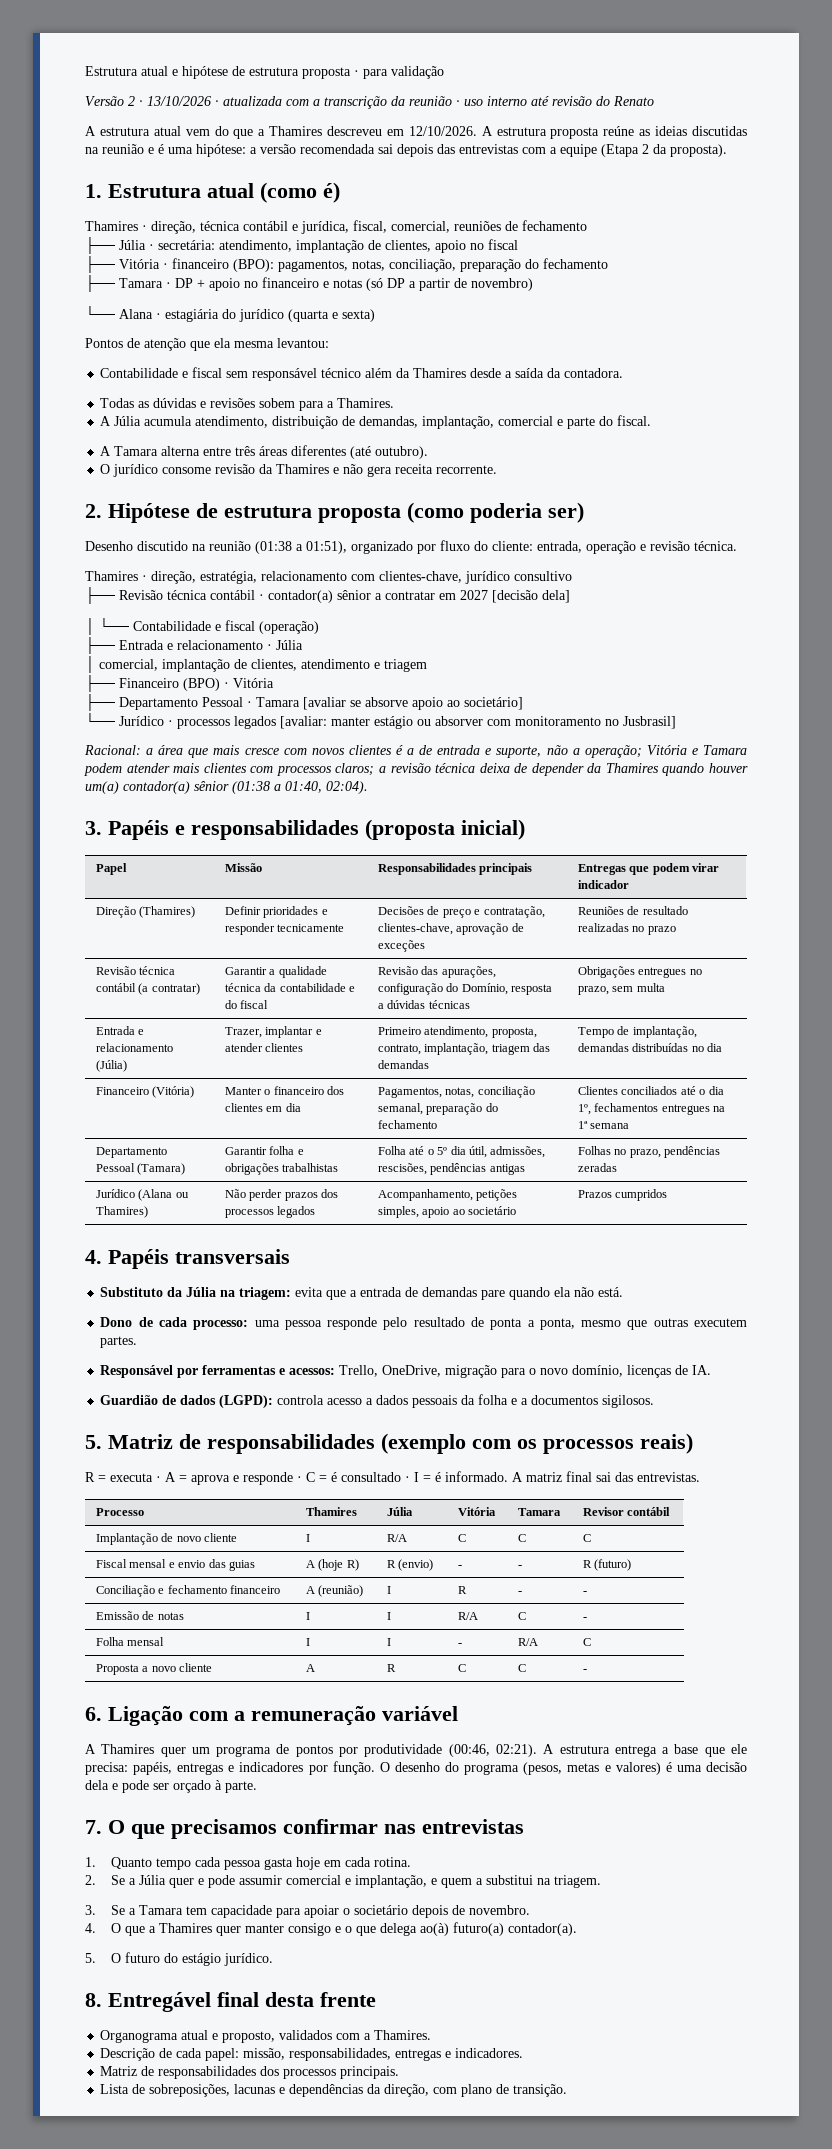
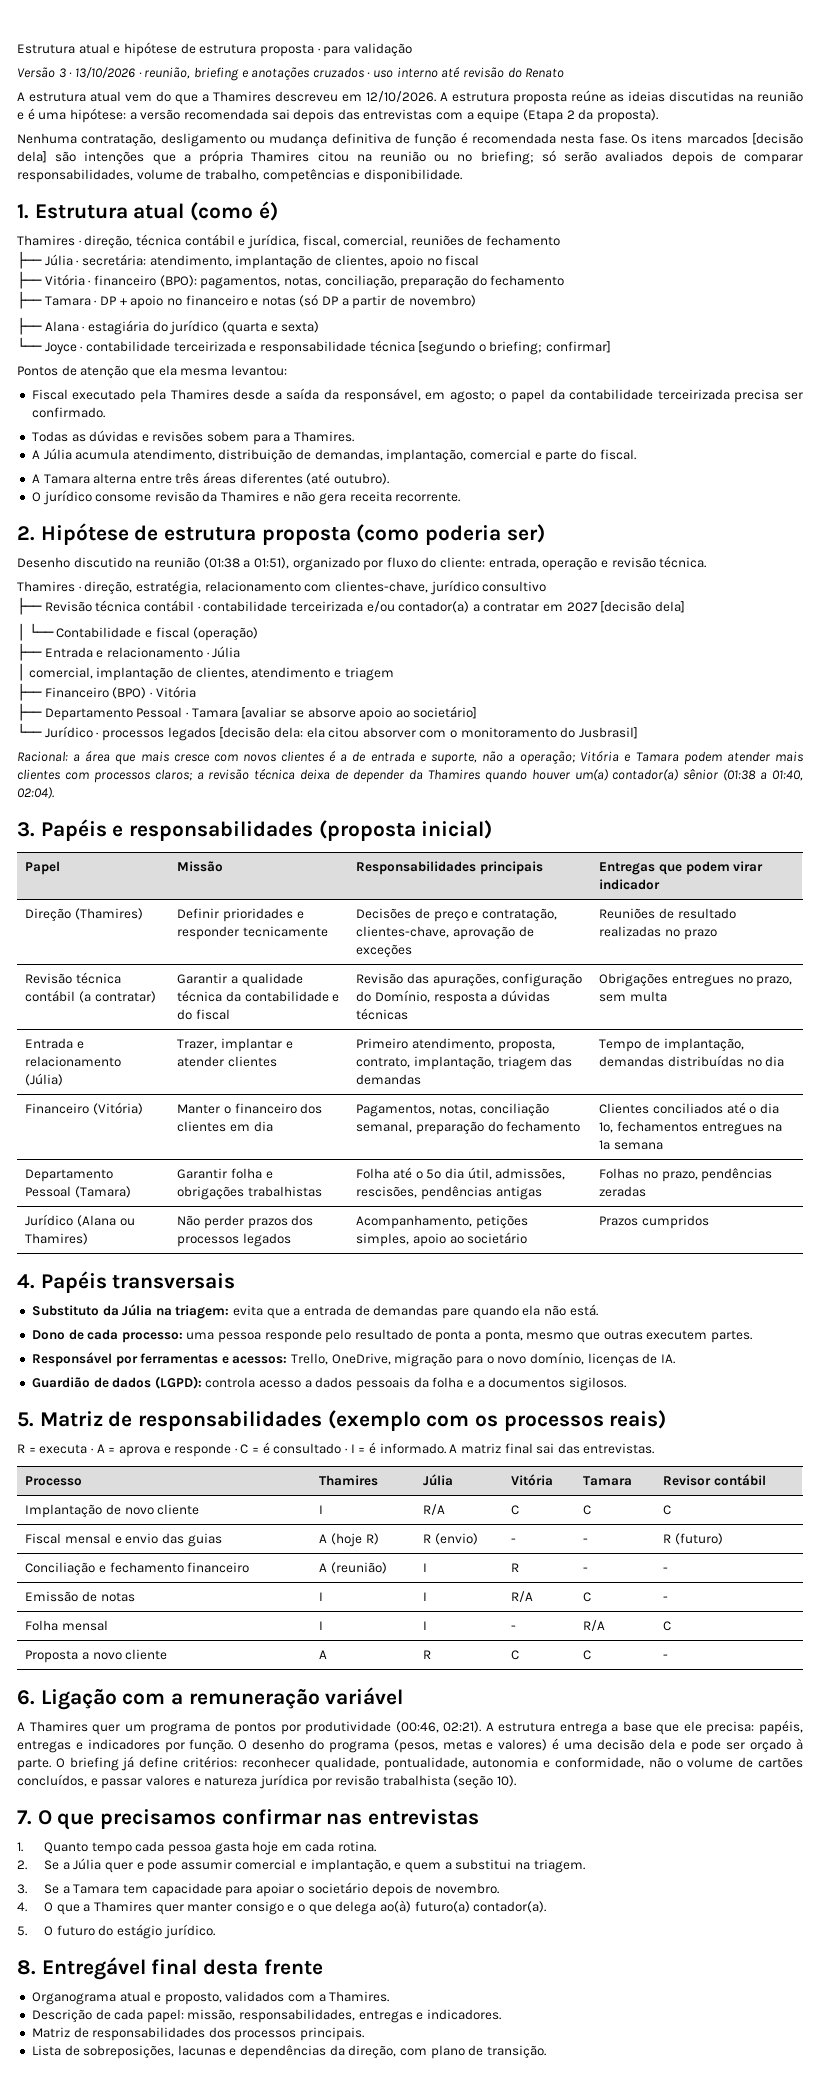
[128,96,135,106] 2 -> [58,68,66,78] 3
[223,96,452,109] atualizada com a transcrição da reunião -> [144,67,364,81] reunião, briefing e anotações cruzados
(727, 150) none -> [17,132,804,147] [17,150,803,165] [17,169,462,183] // Nenhuma contratação, desligamento ou mudança definitiva de função é recomendada nesta fase. Os itens marcados [decisão dela] são intenções que a própria Thamires citou na reunião ou no briefing; só serão avaliados depois de comparar responsabilidades, volume de trabalho, competências e disponibilidade.
[85,306,115,319] └── -> [17,317,42,335] ├──
(375, 315) none -> [17,337,612,355] // └── Joyce · contabilidade terceirizada e responsabilidade técnica [segundo o briefing; confirmar]
[100,367,411,381] Contabilidade e fiscal sem responsável técnico além da -> [31,389,167,403] Fiscal executado pela
[564,368,624,378] contadora. -> [343,388,804,403] [31,407,105,418] responsável, em agosto; o papel da contabilidade terceirizada precisa ser confirmado.
[268,590,371,603] contador(a) sênior -> [203,601,470,613] contabilidade terceirizada e/ou contador(a)
[280,716,619,729] [avaliar: manter estágio ou absorver com monitoramento no -> [219,727,576,739] [decisão dela: ela citou absorver com o monitoramento do
(257, 1787) none -> [55,1756,803,1771] [17,1774,517,1789] O briefing já define critérios: reconhecer qualidade, pontualidade, autonomia e conformidade, não o volume de cartões concluídos, e passar valores e natureza jurídica por revisão trabalhista (seção 10).

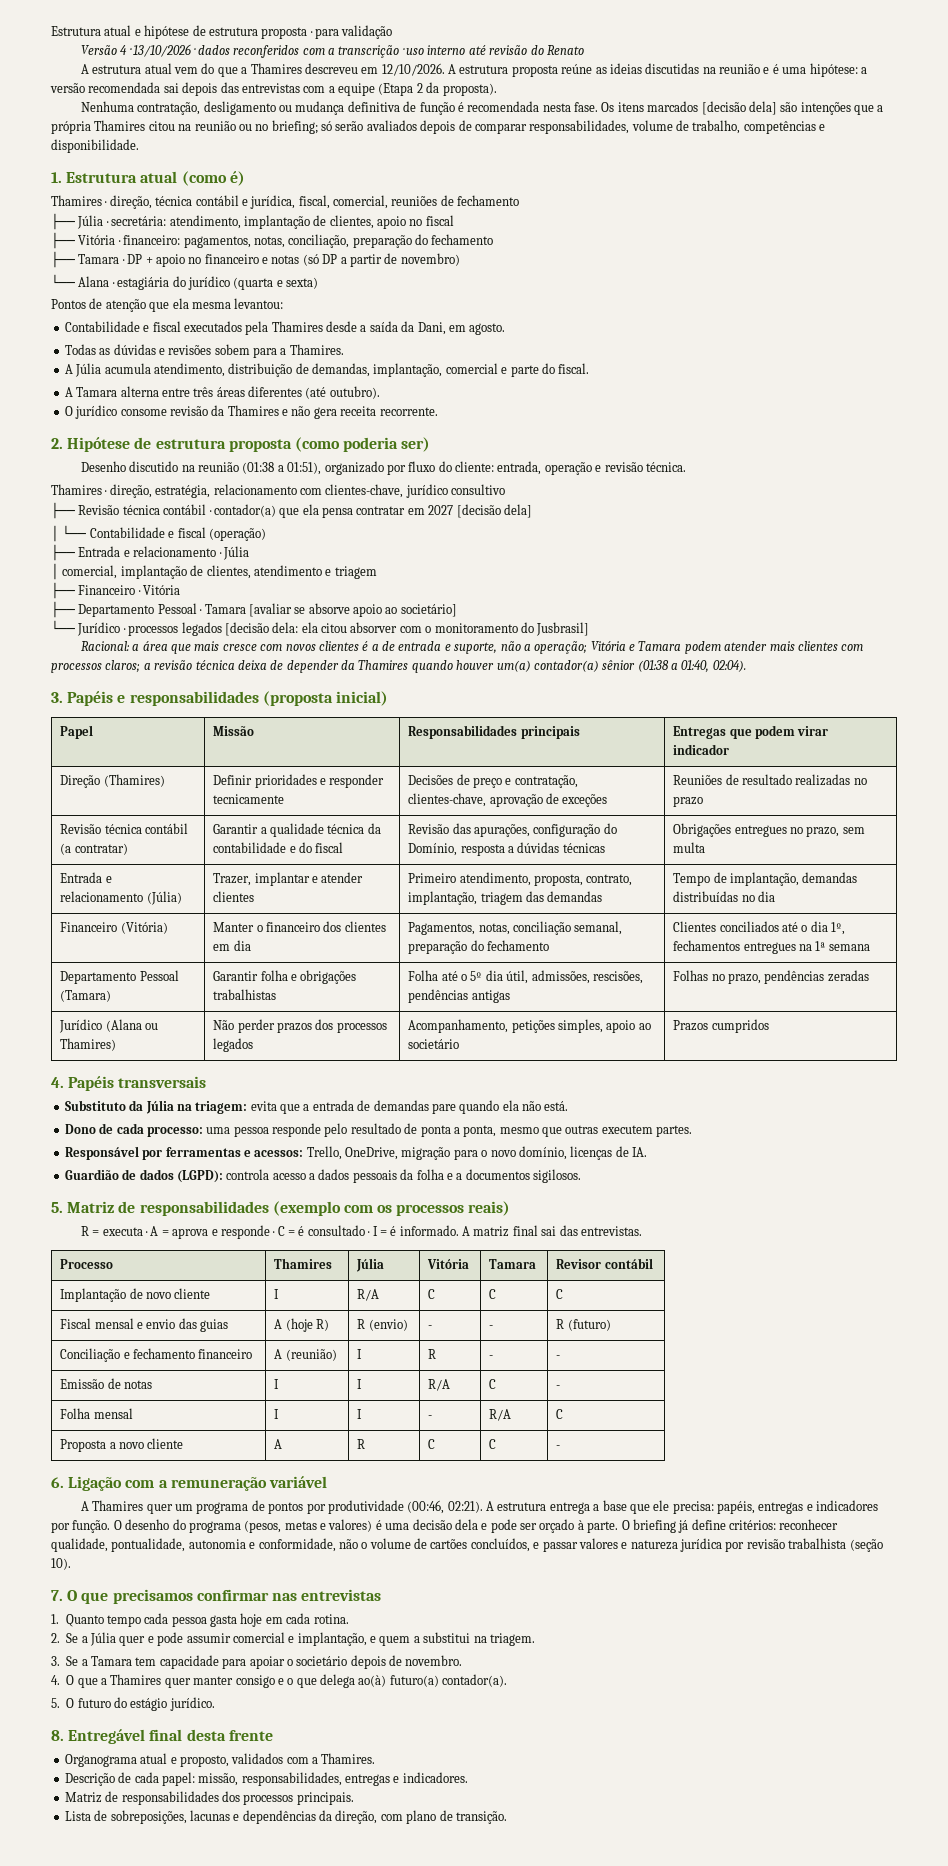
[58,68,66,78] 3 -> [120,45,128,55] 4
[144,67,364,81] reunião, briefing e anotações cruzados -> [197,45,400,58] dados reconferidos com a transcrição
[93,275,197,287] financeiro (BPO): -> [123,235,181,245] financeiro:
[17,317,42,335] ├── -> [51,274,75,287] └──
[17,337,612,355] // └── Joyce · contabilidade terceirizada e responsabilidade técnica [segundo o briefing; confirmar] -> (318, 283) none
[31,389,136,400] Fiscal executado -> [64,321,242,332] Contabilidade e fiscal executados
[343,388,804,403] [31,407,105,418] responsável, em agosto; o papel da contabilidade terceirizada precisa ser confirmado. -> [417,322,506,335] Dani, em agosto.
[203,601,480,613] contabilidade terceirizada e/ou contador(a) a -> [213,504,353,518] contador(a) que ela pensa
[112,687,147,699] (BPO) -> (136, 590) none

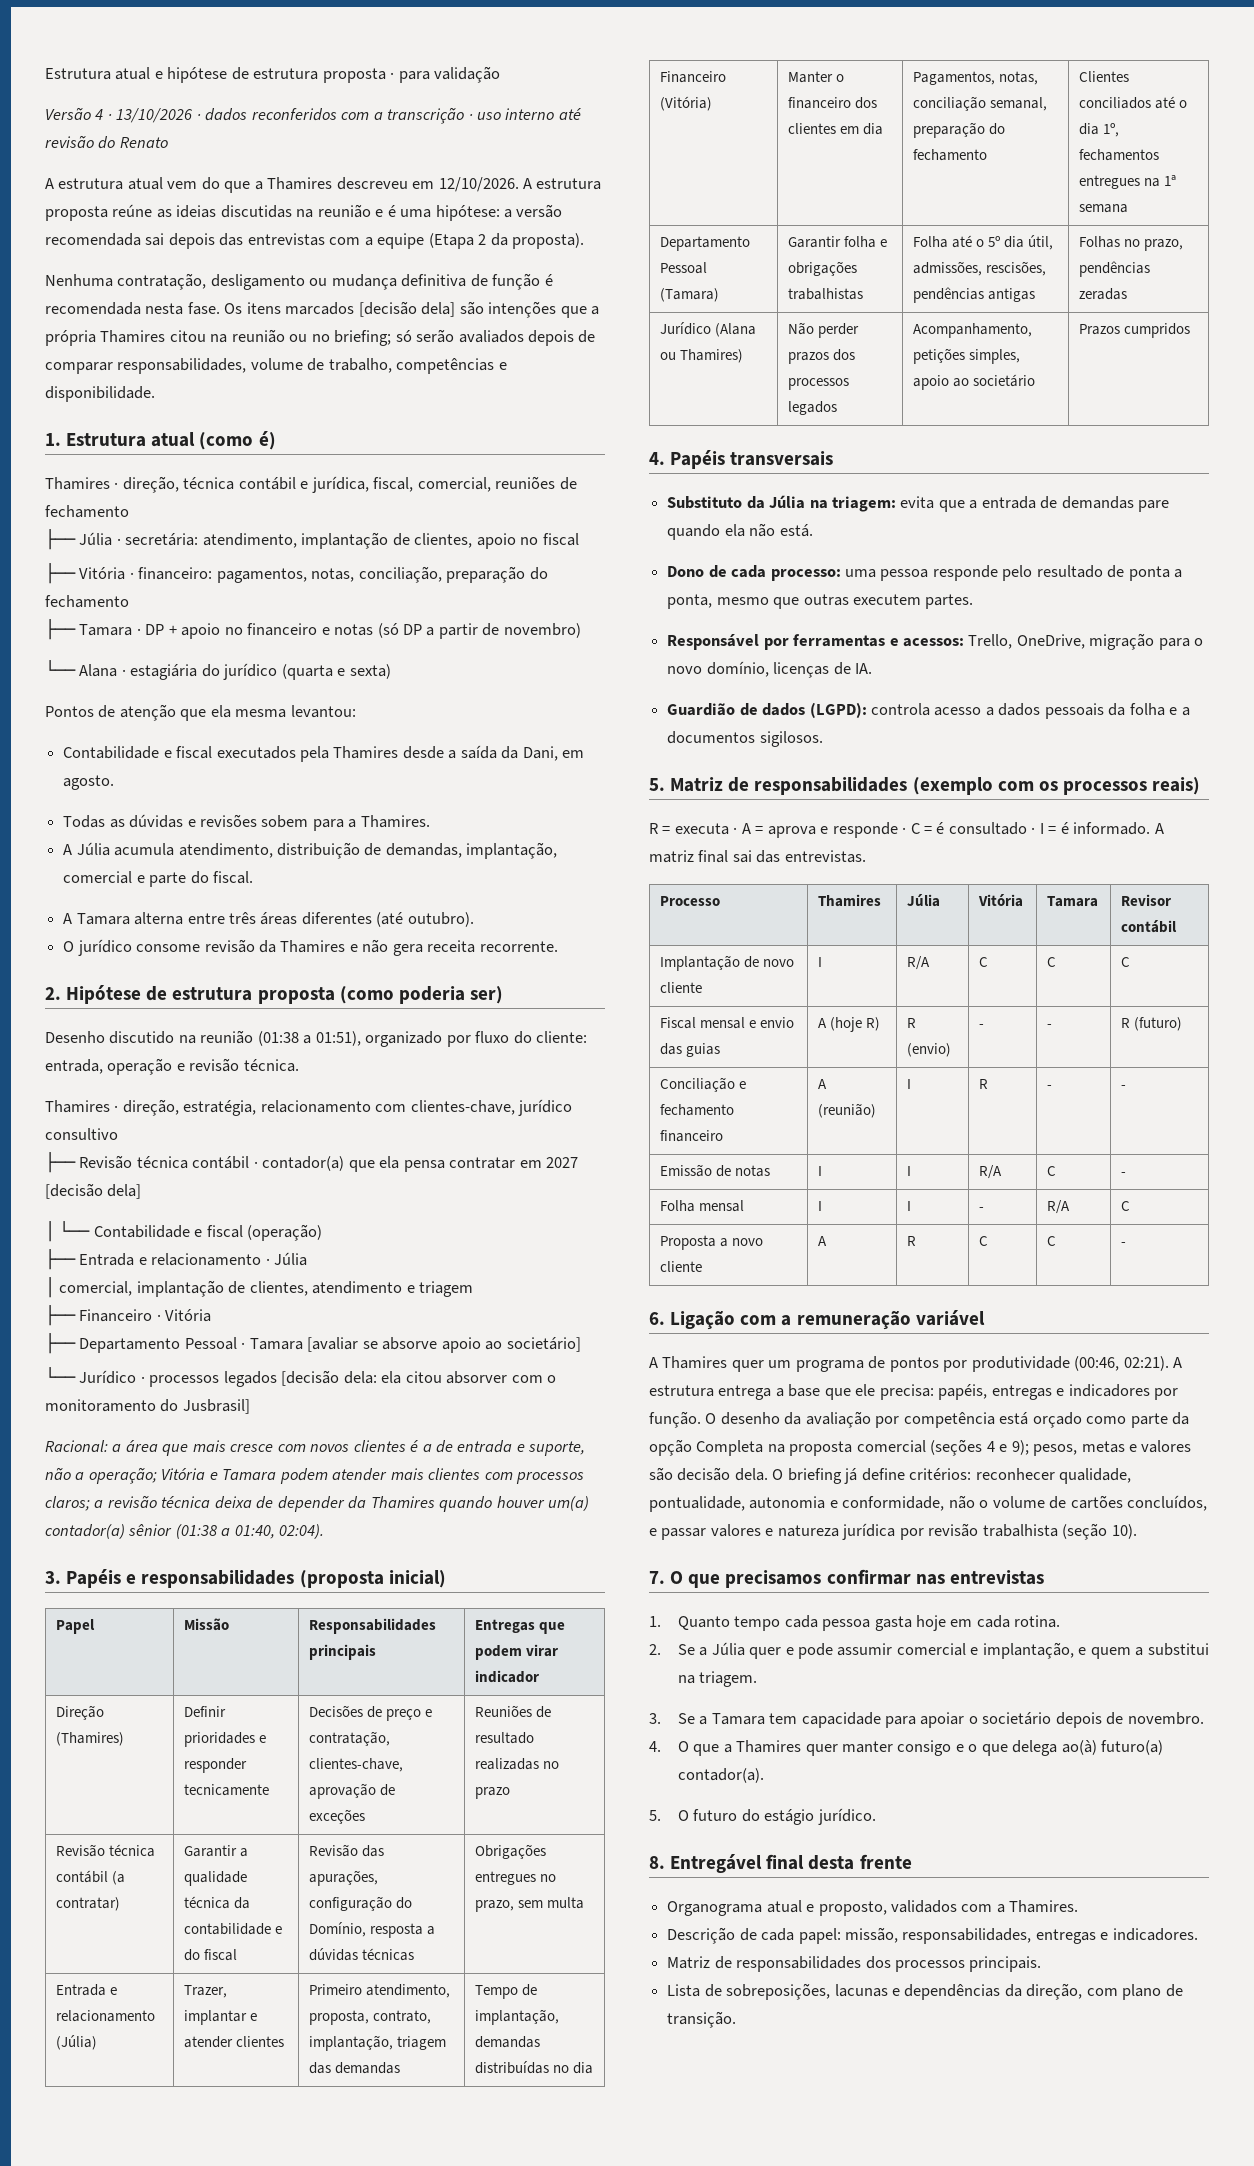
[172,1519,619,1533] do programa (pesos, metas e valores) é uma decisão dela e pode ser orçado à parte. -> [784,1411,1190,1428] [649,1439,1192,1456] [649,1467,768,1481] da avaliação por competência está orçado como parte da opção Completa na proposta comercial (seções 4 e 9); pesos, metas e valores são decisão dela.

